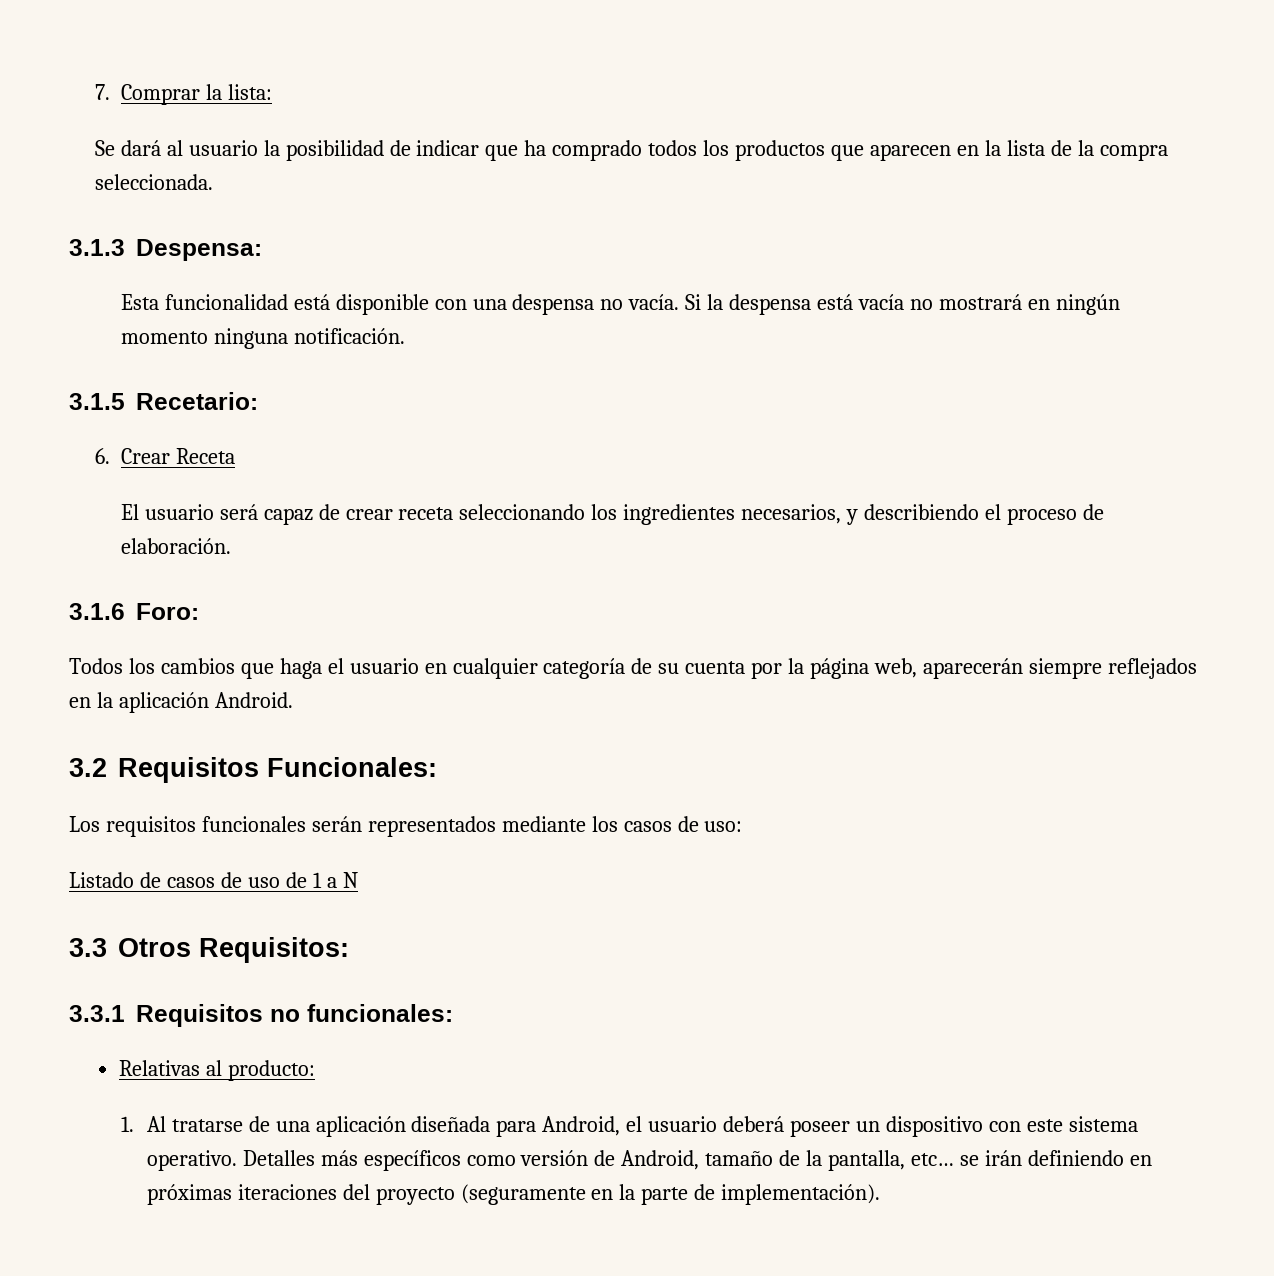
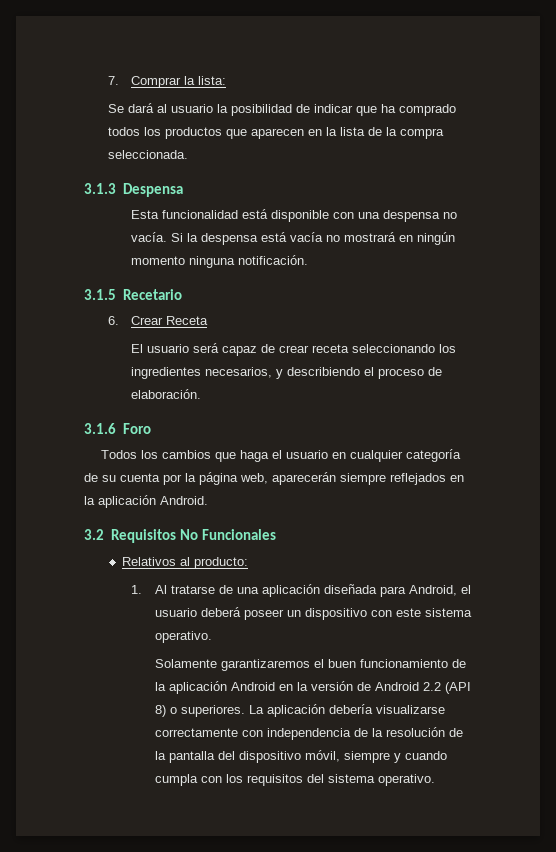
[136,239,262,261] Despensa: -> [122,183,183,197] Despensa
[136,392,258,410] Recetario: -> [122,289,182,300] Recetario
[136,603,199,620] Foro: -> [122,423,151,434] Foro
[267,757,437,777] [69,816,743,837] [69,872,358,888] [69,937,349,963] [69,1004,453,1027] [119,1060,201,1076] Funcionales: // Los requisitos funcionales serán representados mediante los casos de uso: // Listado de casos de uso de 1 a N // 3.3 Otros Requisitos: // 3.3.1 Requisitos no funcionales: // Relativas -> [179,529,276,540] [122,557,177,566] No Funcionales // Relativos
[242,1150,1152,1171] [146,1184,881,1205] Detalles más específicos como versión de Android, tamaño de la pantalla, etc… se irán definiendo en próximas iteraciones del proyecto (seguramente en la parte de implementación). -> [155,659,467,671] [155,681,472,694] [155,704,446,717] [155,727,464,740] [155,750,448,763] [155,774,436,786] // Solamente garantizaremos el buen funcionamiento de la aplicación Android en la versión de Android 2.2 (API 8) o superiores. La aplicación debería visualizarse correctamente con independencia de la resolución de la pantalla del dispositivo móvil, siempre y cuando cumpla con los requisitos del sistema operativo.

